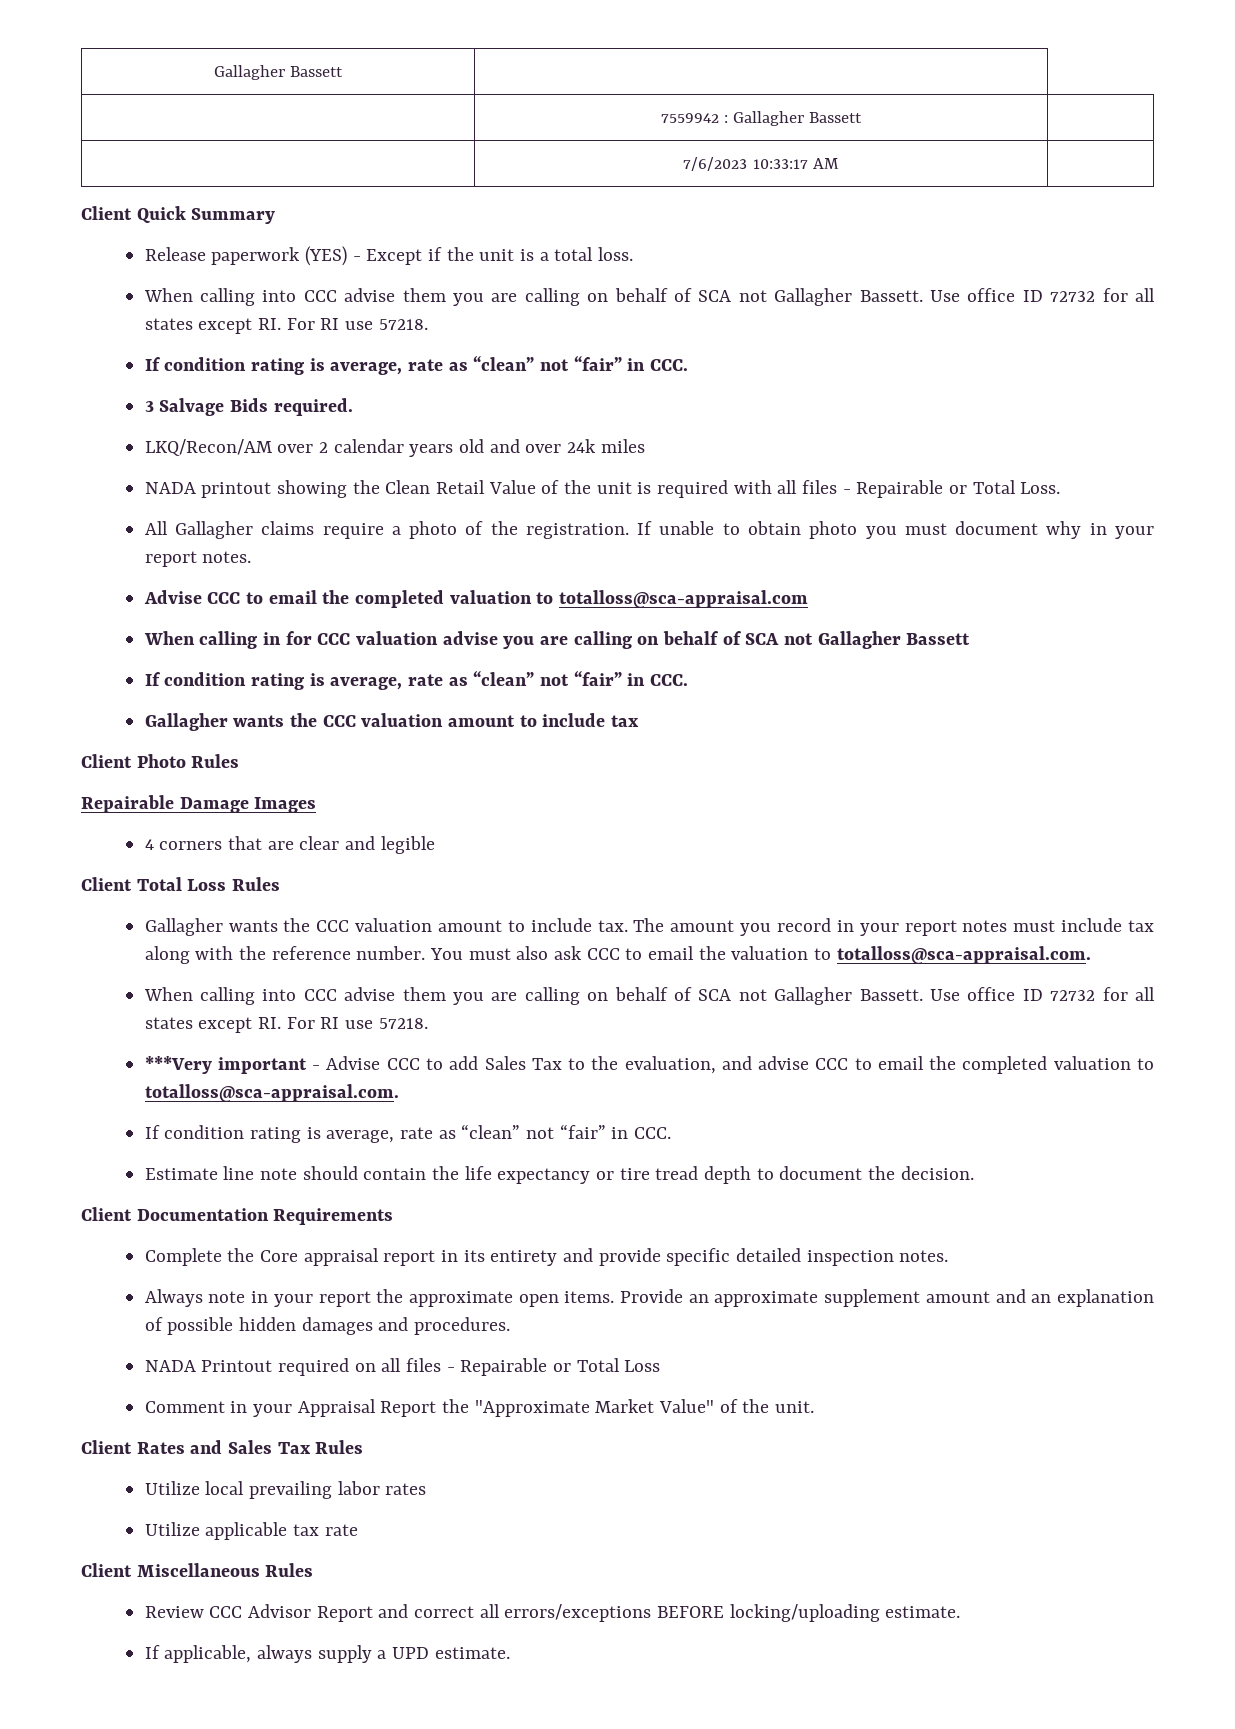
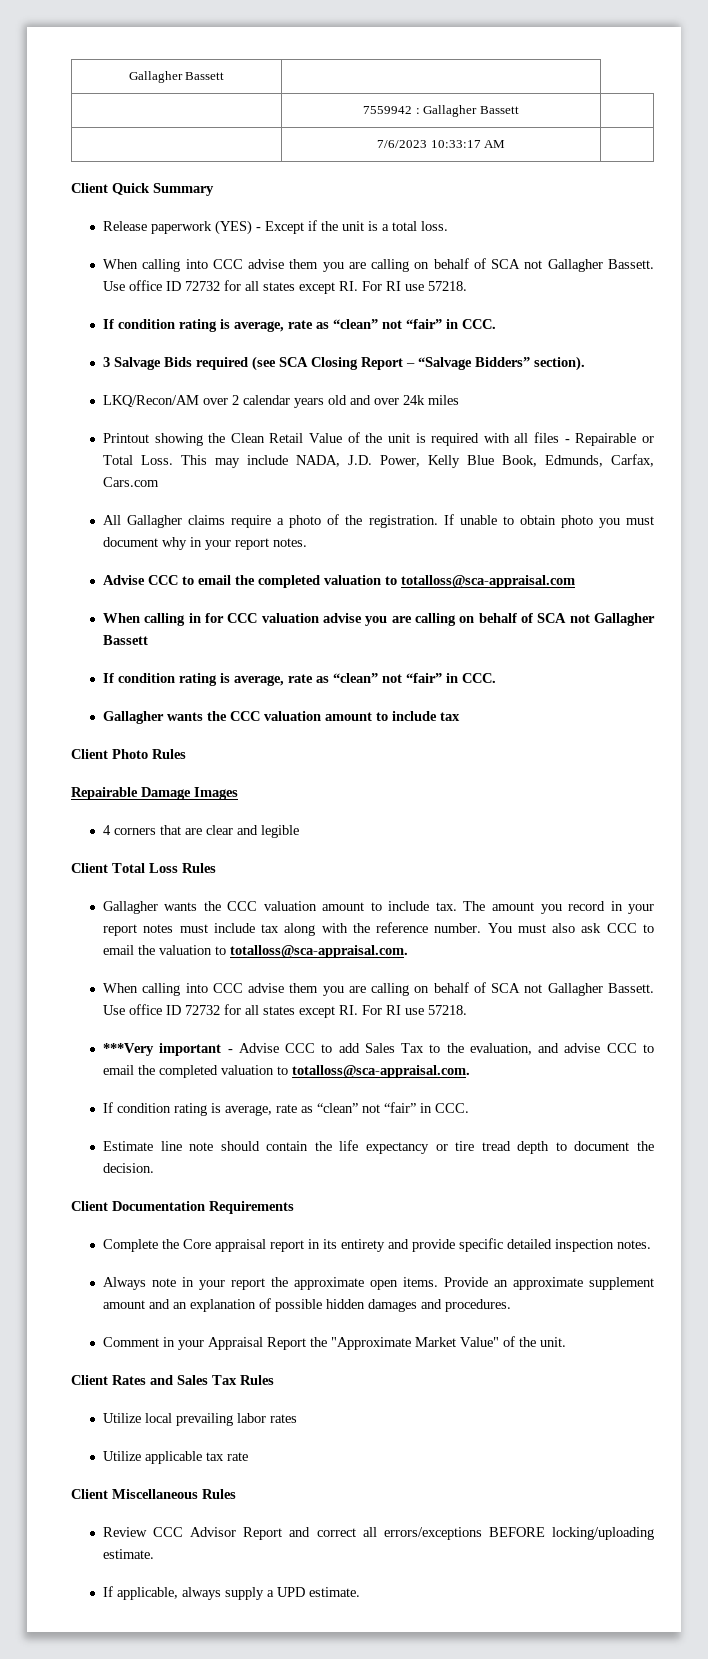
[273,398,353,416] required. -> [195,356,585,371] required (see SCA Closing Report – “Salvage Bidders” section).
[144,482,272,498] NADA printout -> [102,433,149,443] Printout
(1061, 488) none -> [180,454,654,468] [102,477,159,487] This may include NADA, J.D. Power, Kelly Blue Book, Edmunds, Carfax, Cars.com
[144,1358,661,1376] // NADA Printout required on all files - Repairable or Total Loss -> (511, 1305) none

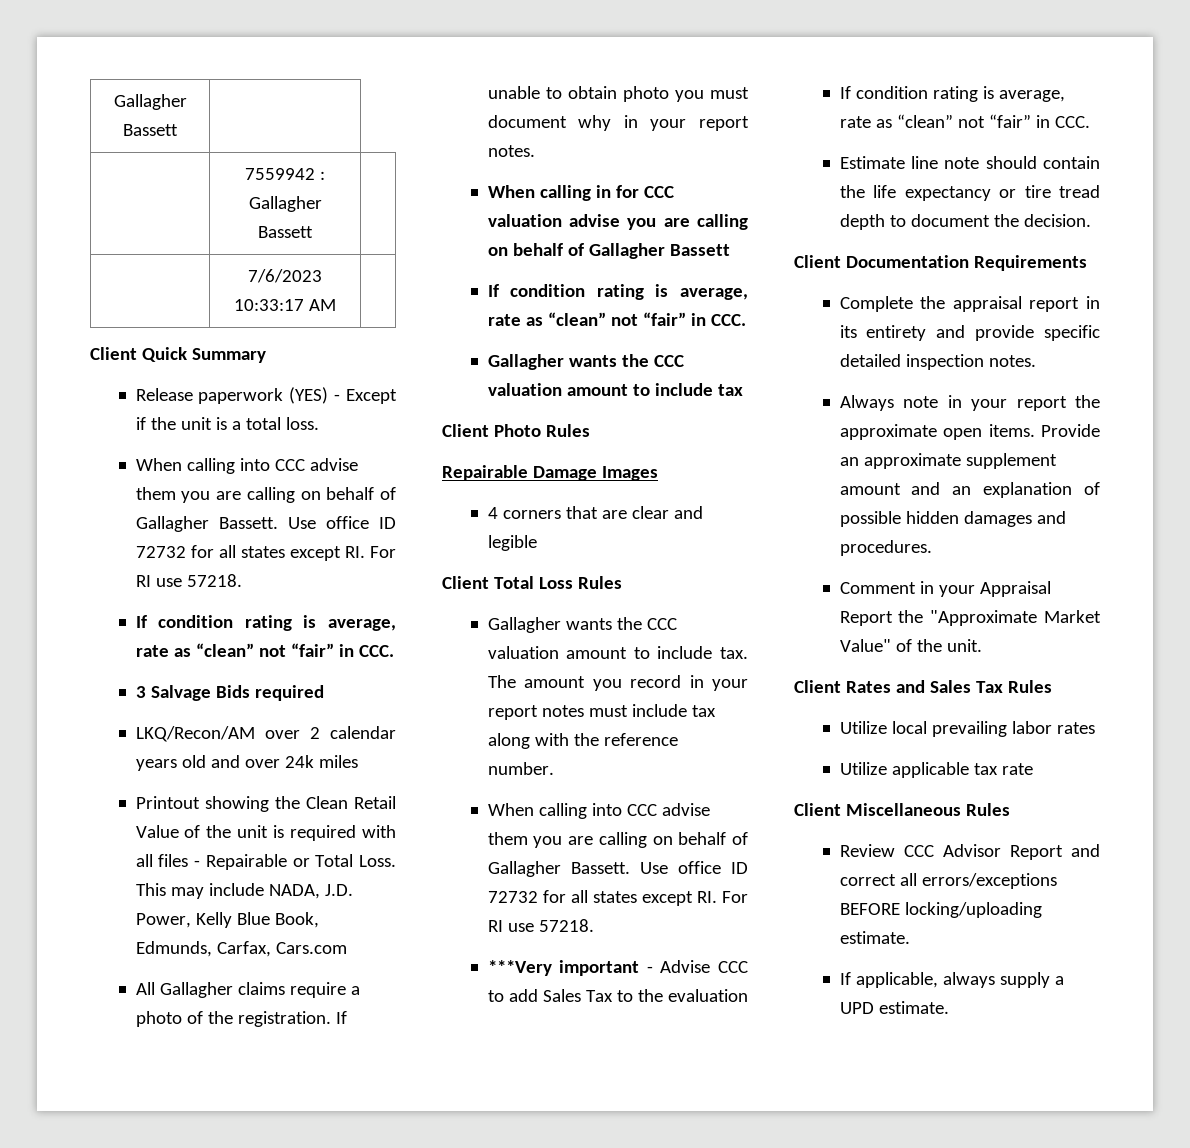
[491,259,543,269] SCA not -> (396, 493) none
[251,356,585,371] (see SCA Closing Report – “Salvage Bidders” section). -> (324, 693) none
[102,575,575,588] // Advise CCC to email the completed valuation to totalloss@sca-appraisal.com -> (535, 151) none
[537,613,590,623] SCA not -> (584, 249) none
[487,923,654,933] [102,945,408,958] You must also ask CCC to email the valuation to totalloss@sca-appraisal.com. -> (554, 768) none
[491,983,543,993] SCA not -> (748, 838) none
[469,1043,654,1055] [102,1065,470,1078] evaluation, and advise CCC to email the completed valuation to totalloss@sca-appraisal.com. -> [667,989,748,1002] evaluation
[182,1239,211,1249] Core -> (946, 302) none

